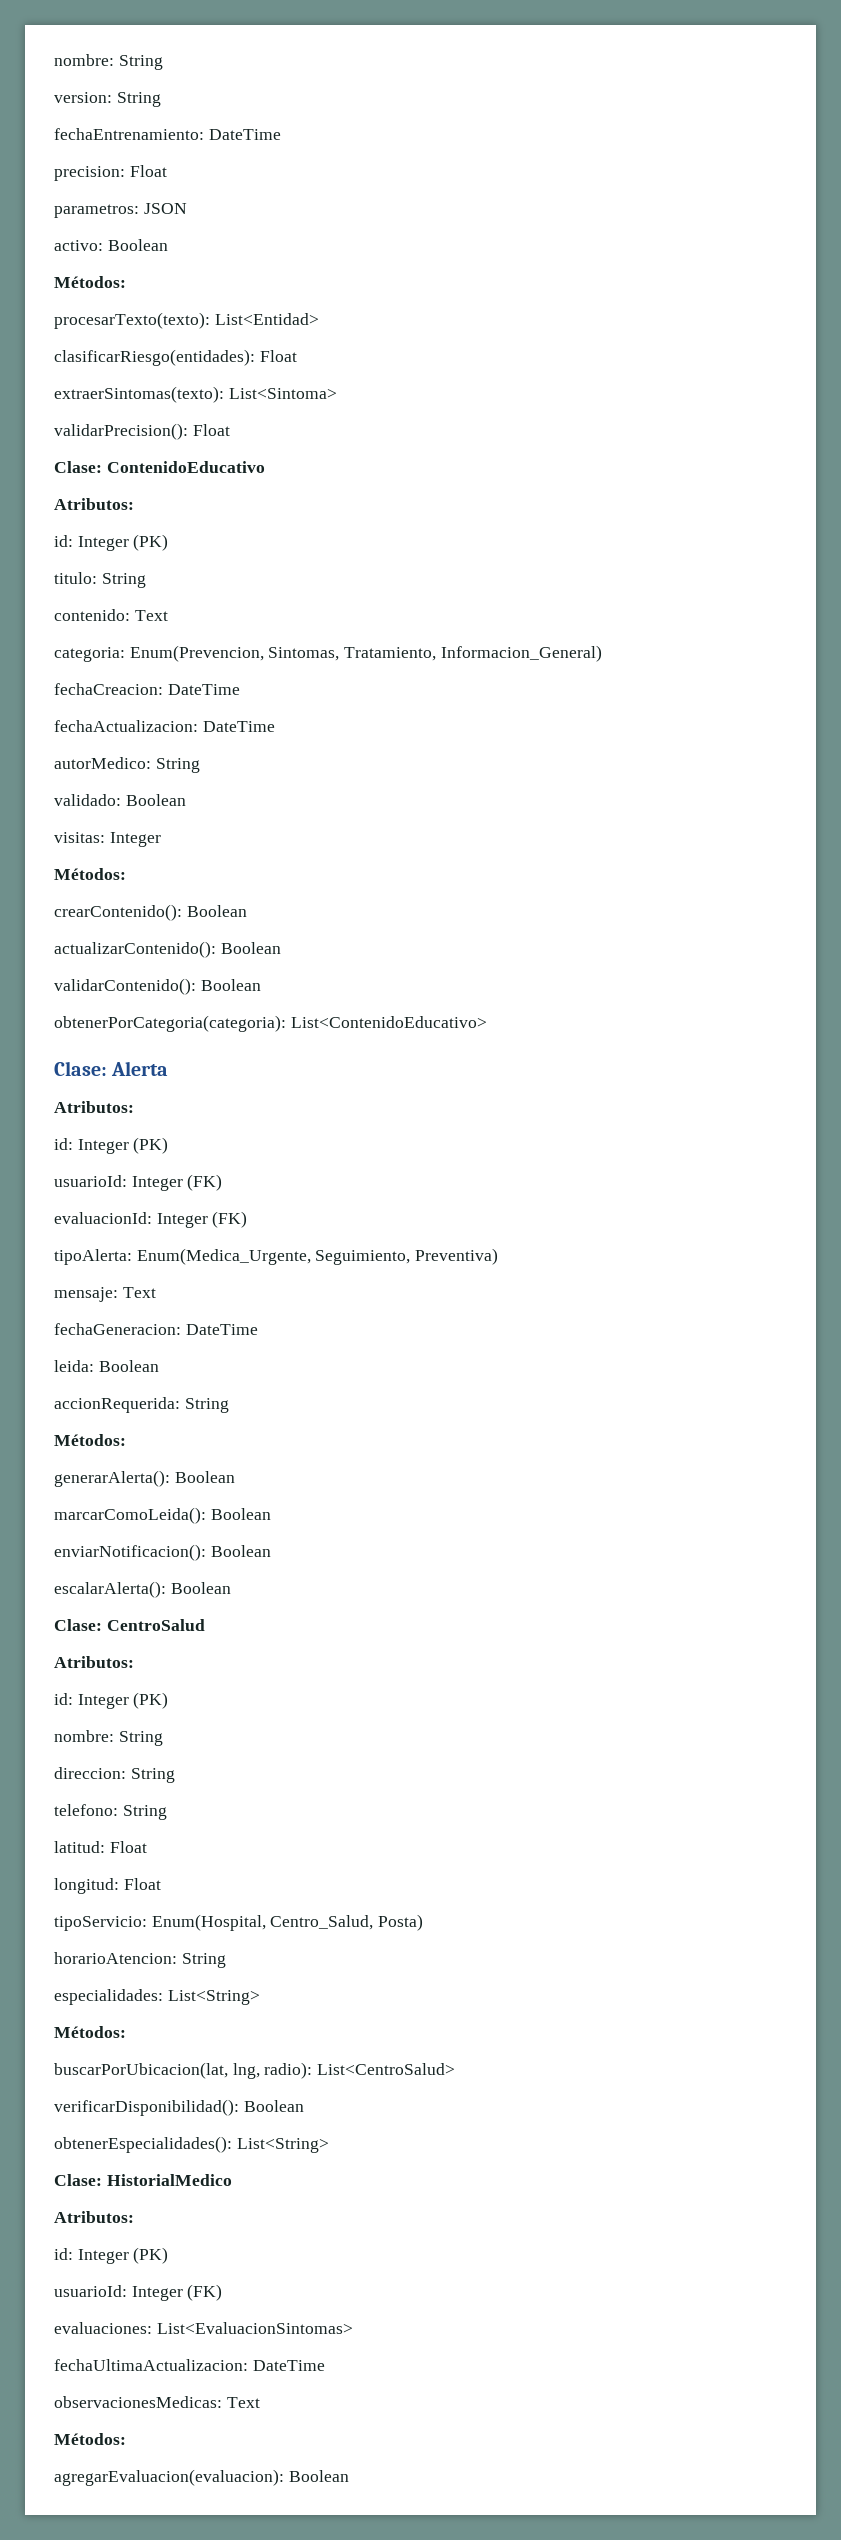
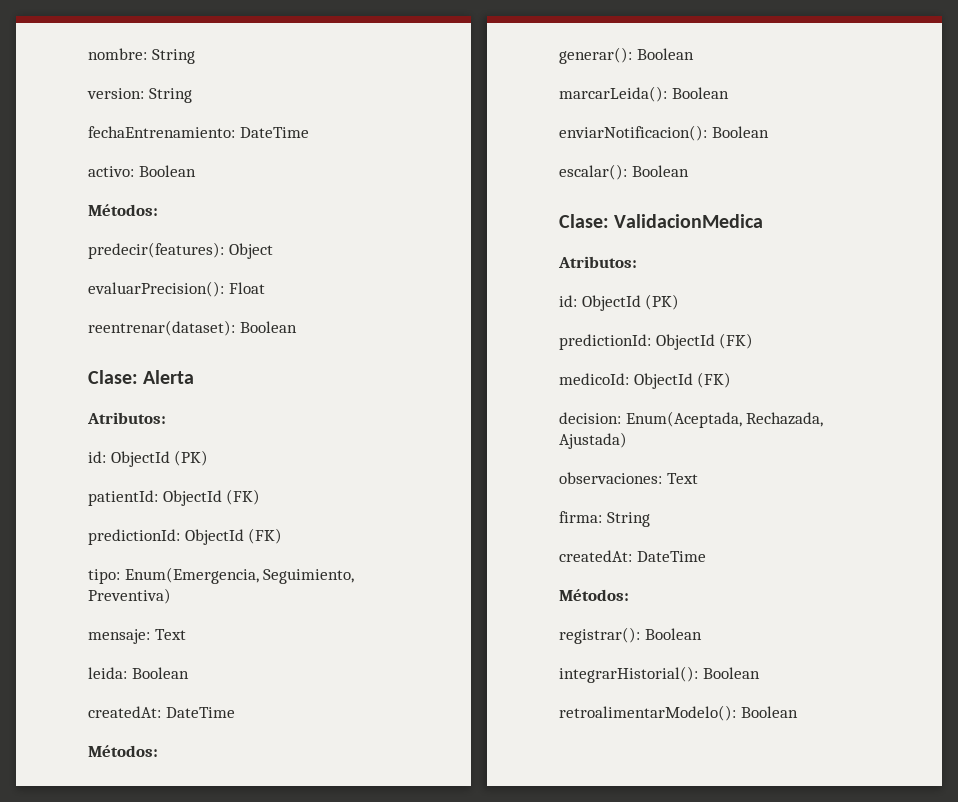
[54,165,167,181] [54,203,187,218] // precision: Float // parametros: JSON -> (309, 132) none
[54,312,319,329] [54,349,297,366] [54,386,337,403] [54,423,230,440] [54,461,265,473] [54,498,134,510] [54,534,169,551] [54,572,146,588] [54,609,168,621] [54,645,602,662] [54,683,240,695] [54,720,275,732] [54,757,200,773] [54,794,186,806] [54,832,161,847] [54,868,126,880] [54,904,247,921] [54,941,281,958] [54,978,261,995] [54,1015,487,1032] procesarTexto(texto): List<Entidad> // clasificarRiesgo(entidades): Float // extraerSintomas(texto): List<Sintoma> // validarPrecision(): Float // Clase: ContenidoEducativo // Atributos: // id: Integer (PK) // titulo: String // contenido: Text // categoria: Enum(Prevencion, Sintomas, Tratamiento, Informacion_General) // fechaCreacion: DateTime // fechaActualizacion: DateTime // autorMedico: String // validado: Boolean // visitas: Integer // Métodos: // crearContenido(): Boolean // actualizarContenido(): Boolean // validarContenido(): Boolean // obtenerPorCategoria(categoria): List<ContenidoEducativo> -> [88,242,273,259] [88,281,265,297] [88,320,297,336] predecir(features): Object // evaluarPrecision(): Float // reentrenar(dataset): Boolean
[77,1137,169,1154] [54,1174,223,1191] [54,1211,248,1228] [54,1248,311,1265] Integer (PK) // usuarioId: Integer (FK) // evaluacionId: Integer (FK) // tipoAlerta: Enum(Medica_Urgente, -> [110,450,209,467] [88,489,261,506] [88,528,283,545] [88,567,259,584] ObjectId (PK) // patientId: ObjectId (FK) // predictionId: ObjectId (FK) // tipo: Enum(Emergencia,
[54,1323,258,1335] // fechaGeneracion: DateTime -> (186, 634) none
[54,1397,229,1413] [54,1434,126,1446] [54,1470,235,1487] [54,1507,206,1524] accionRequerida: String // Métodos: // generarAlerta(): Boolean // marcarComoLeida(): -> [88,706,235,718] [88,745,158,757] [559,47,694,64] [559,86,667,102] createdAt: DateTime // Métodos: // generar(): Boolean // marcarLeida():
[54,1581,231,1598] [54,1619,205,1631] [54,1656,134,1668] [54,1692,169,1709] [54,1730,163,1746] [54,1767,175,1783] [54,1804,167,1820] [54,1841,147,1853] [54,1878,161,1894] [54,1914,424,1931] [54,1952,226,1968] [54,1989,260,2005] [54,2026,126,2038] [54,2062,456,2079] [54,2099,304,2116] [54,2136,329,2153] [54,2174,232,2186] [54,2211,134,2223] [54,2247,169,2264] [54,2284,223,2301] [54,2322,353,2334] [54,2359,325,2371] [54,2396,260,2408] [54,2433,126,2445] [54,2469,284,2486] escalarAlerta(): Boolean // Clase: CentroSalud // Atributos: // id: Integer (PK) // nombre: String // direccion: String // telefono: String // latitud: Float // longitud: Float // tipoServicio: Enum(Hospital, Centro_Salud, Posta) // horarioAtencion: String // especialidades: List<String> // Métodos: // buscarPorUbicacion(lat, lng, radio): List<CentroSalud> // verificarDisponibilidad(): Boolean // obtenerEspecialidades(): List<String> // Clase: HistorialMedico // Atributos: // id: Integer (PK) // usuarioId: Integer (FK) // evaluaciones: List<EvaluacionSintomas> // fechaUltimaActualizacion: DateTime // observacionesMedicas: Text // Métodos: // agregarEvaluacion(evaluacion): -> [559,164,689,180] [559,214,764,228] [558,256,637,268] [559,294,680,311] [559,333,754,350] [559,372,732,389] [559,411,824,428] [559,432,627,449] [559,472,698,484] [559,511,650,527] [559,550,706,562] [559,589,629,601] [559,627,702,644] [559,666,760,683] [559,705,736,721] escalar(): Boolean // Clase: ValidacionMedica // Atributos: // id: ObjectId (PK) // predictionId: ObjectId (FK) // medicoId: ObjectId (FK) // decision: Enum(Aceptada, Rechazada, Ajustada) // observaciones: Text // firma: String // createdAt: DateTime // Métodos: // registrar(): Boolean // integrarHistorial(): Boolean // retroalimentarModelo():

